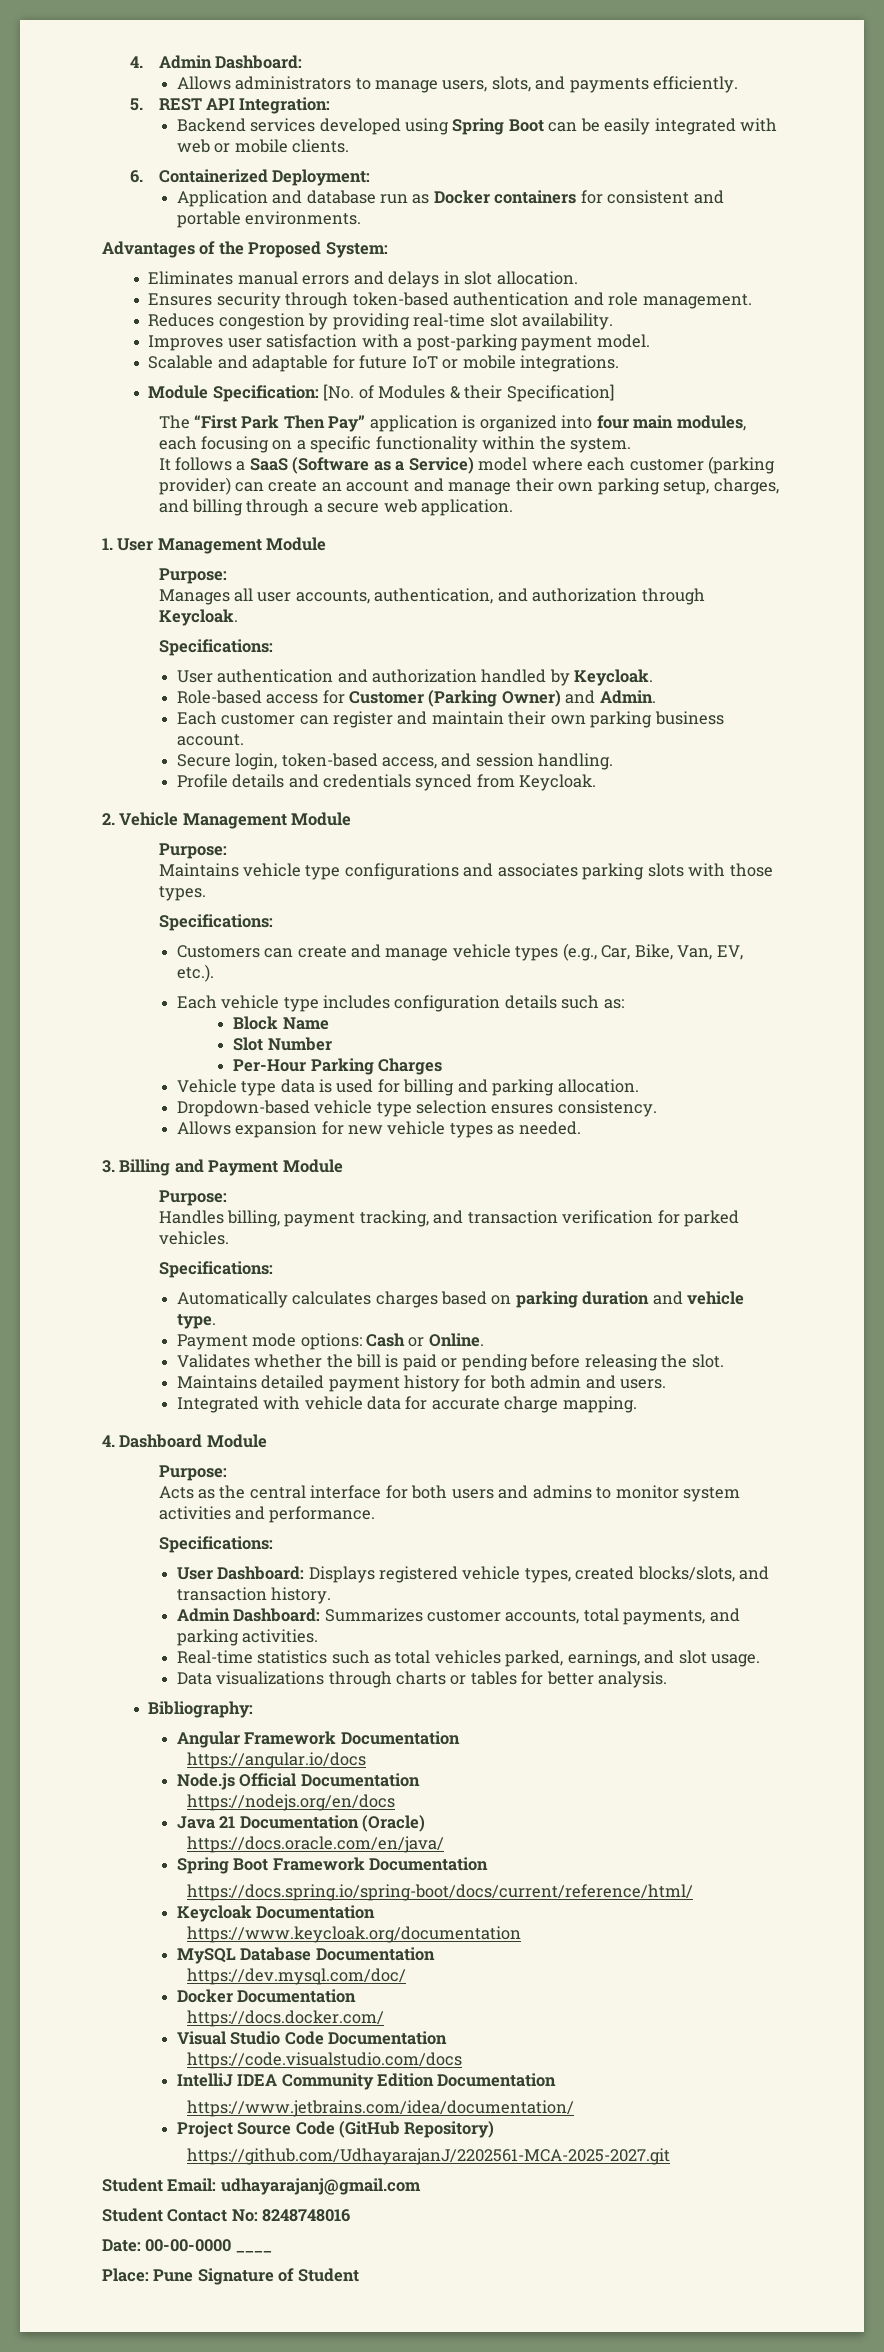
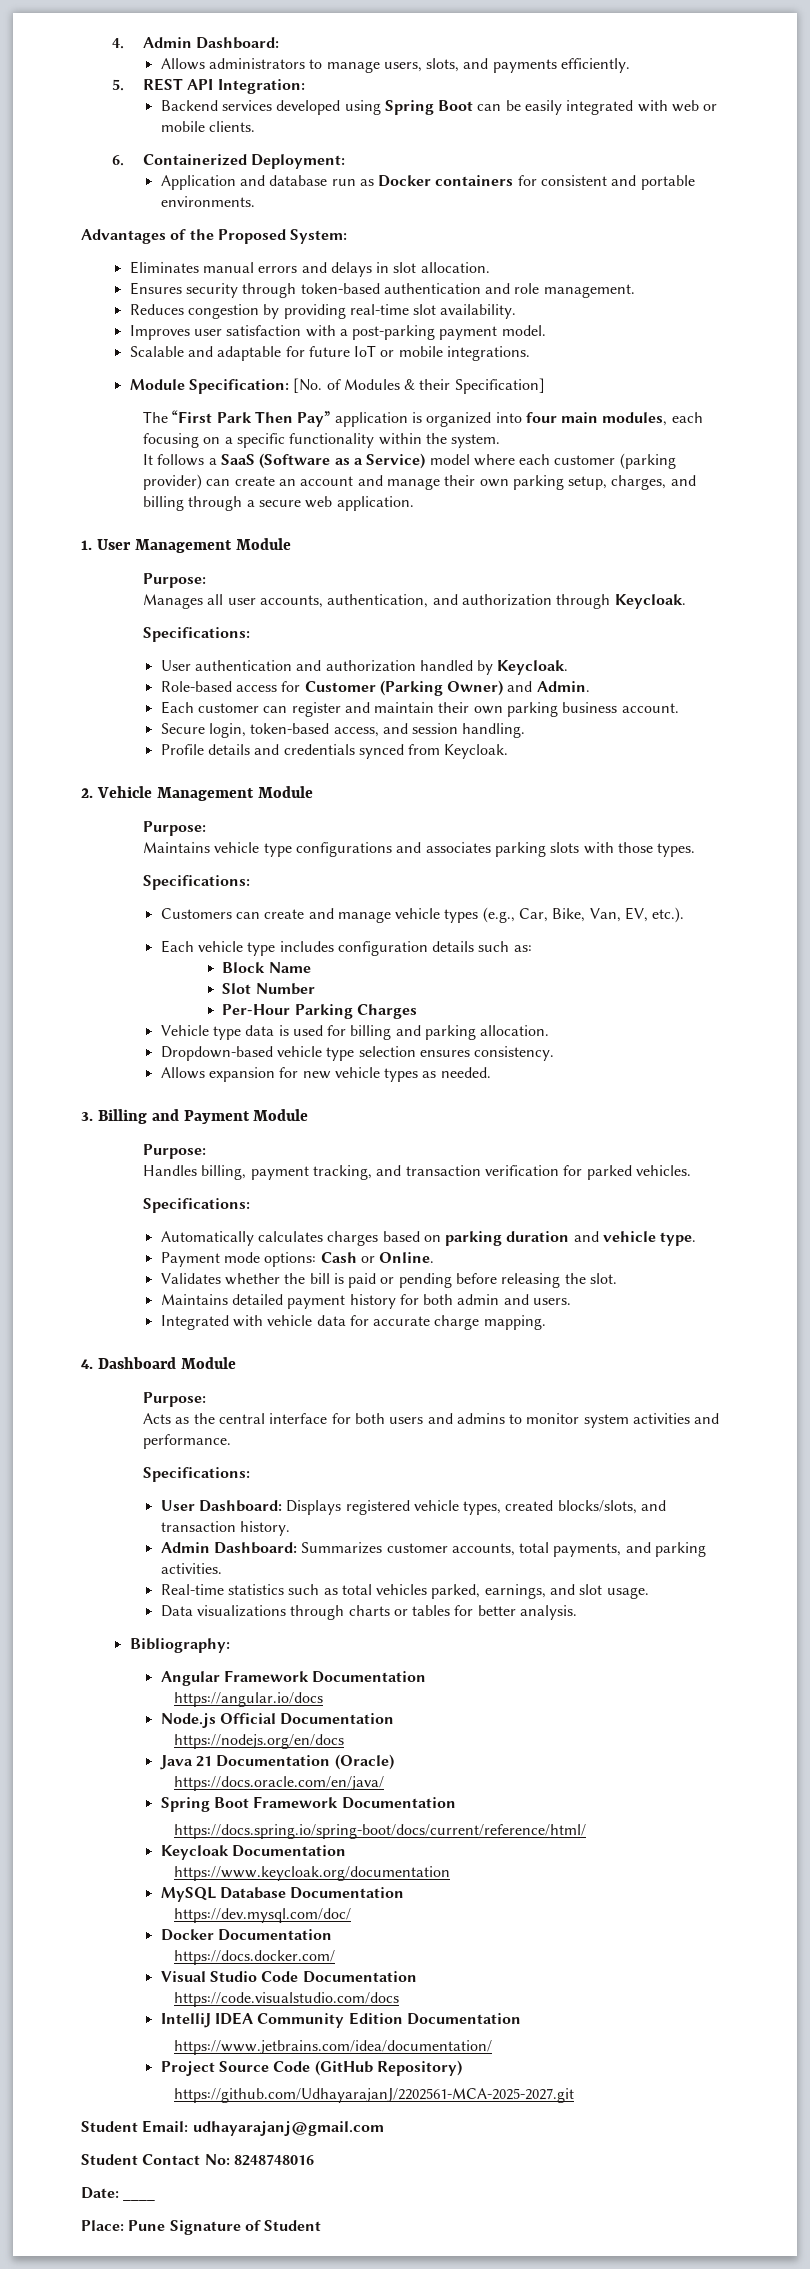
[145,2239,232,2252] 00-00-0000 -> (119, 2193) none

